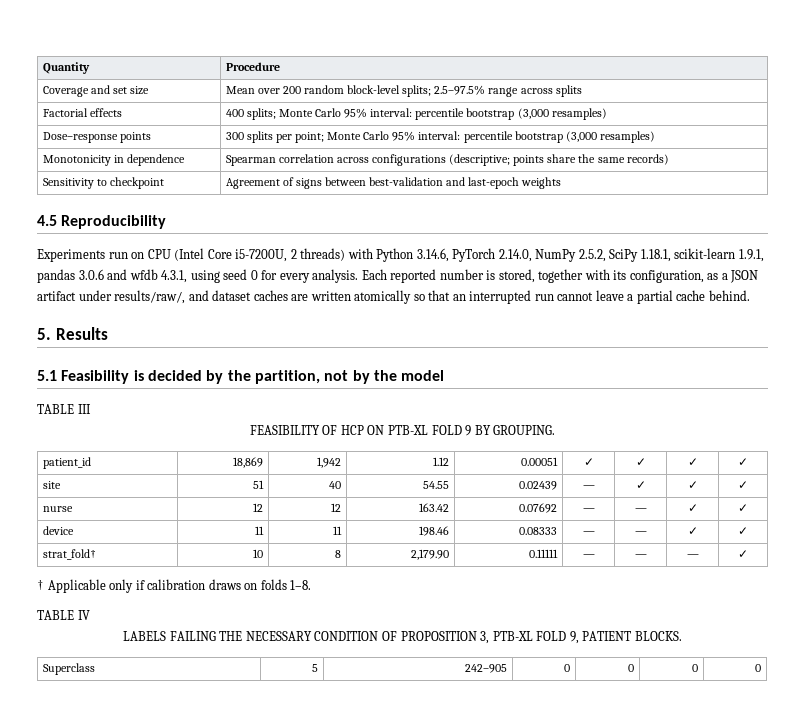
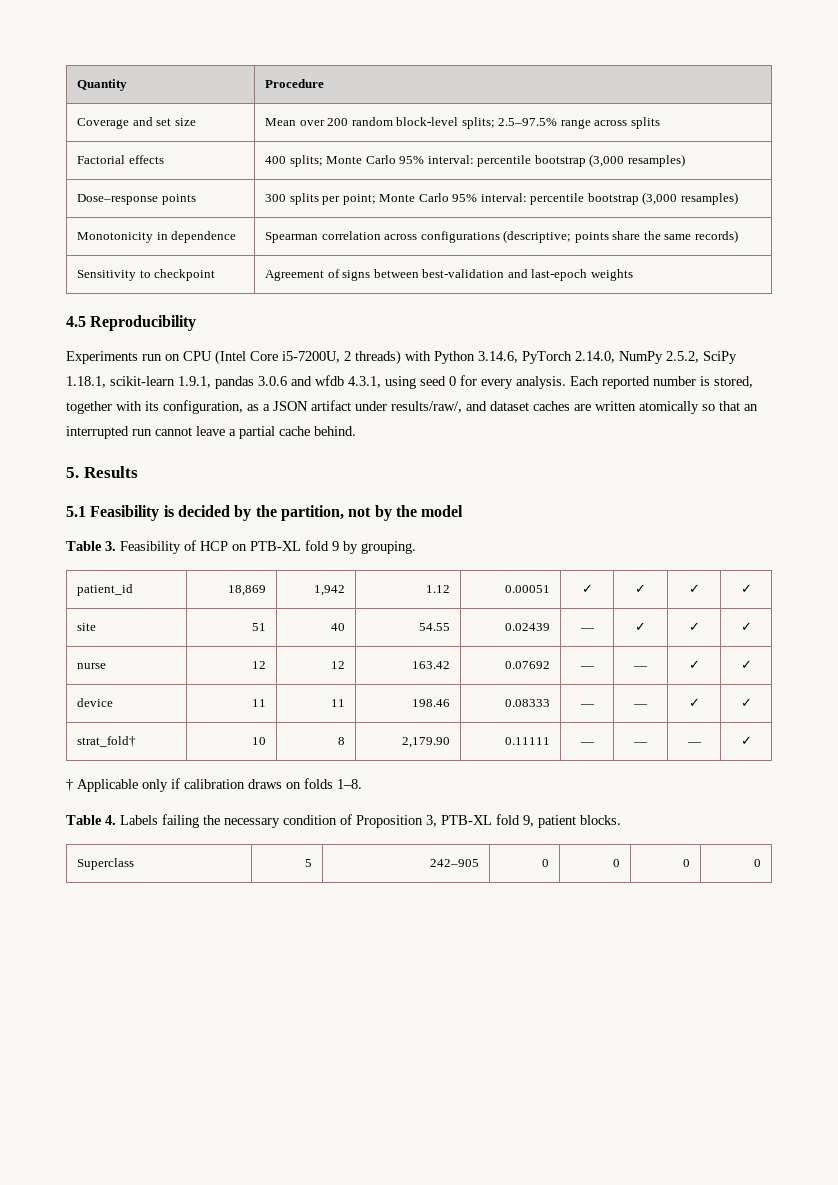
[37,404,91,414] [249,425,556,436] TABLE III // FEASIBILITY OF HCP ON PTB-XL FOLD 9 BY GROUPING. -> [66,540,416,554] Table 3. Feasibility of HCP on PTB-XL fold 9 by grouping.
[37,610,90,620] [123,631,682,644] TABLE IV // LABELS FAILING THE NECESSARY CONDITION OF PROPOSITION 3, PTB-XL FOLD 9, PATIENT BLOCKS. -> [66,814,621,828] Table 4. Labels failing the necessary condition of Proposition 3, PTB-XL fold 9, patient blocks.

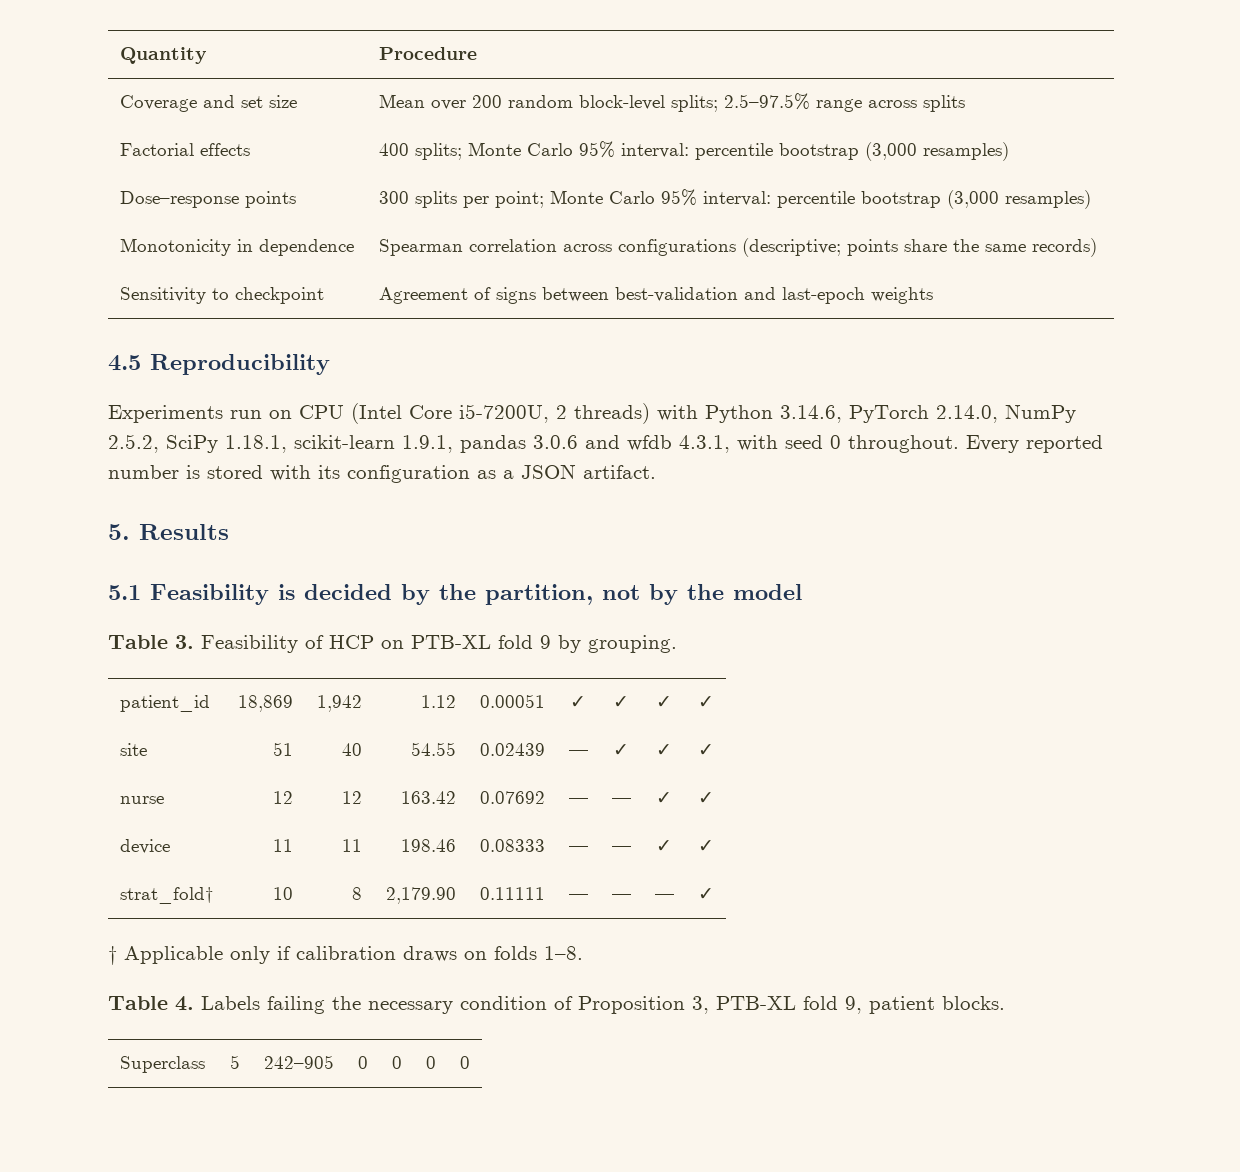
[385,376,416,389] using -> [737,435,778,451] with
[460,375,599,389] for every analysis. Each -> [848,435,1019,453] throughout. Every
[714,376,753,388] [66,401,112,414] stored, together -> [207,465,263,479] stored
[163,400,243,414] configuration, -> [347,465,470,483] configuration
[311,400,758,414] [66,426,356,439] artifact under results/raw/, and dataset caches are written atomically so that an interrupted run cannot leave a partial cache behind. -> [583,465,656,479] artifact.

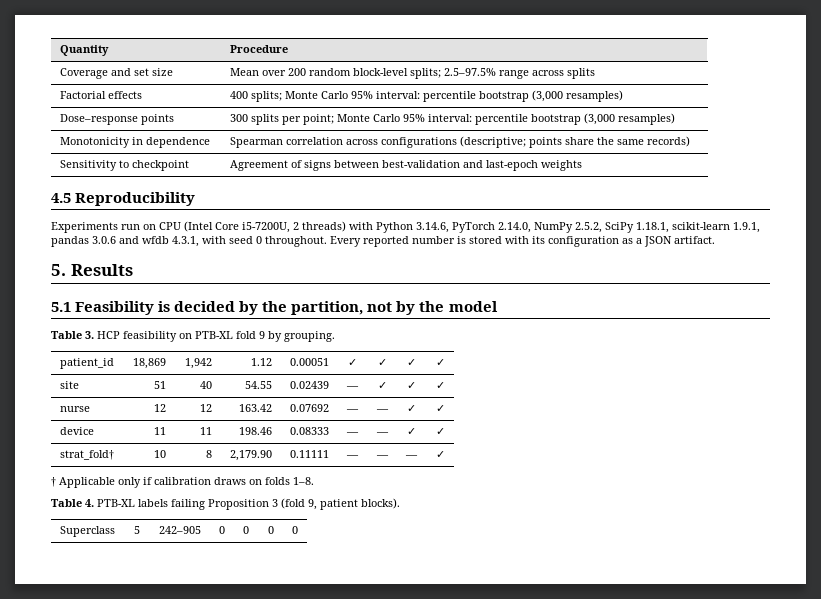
[201,635,374,653] Feasibility of HCP -> [97,331,177,342] HCP feasibility
[201,996,838,1014] Labels failing the necessary condition of Proposition 3, PTB-XL fold -> [97,498,305,510] PTB-XL labels failing Proposition 3 (fold
[942,996,1005,1010] blocks. -> [361,498,400,509] blocks).

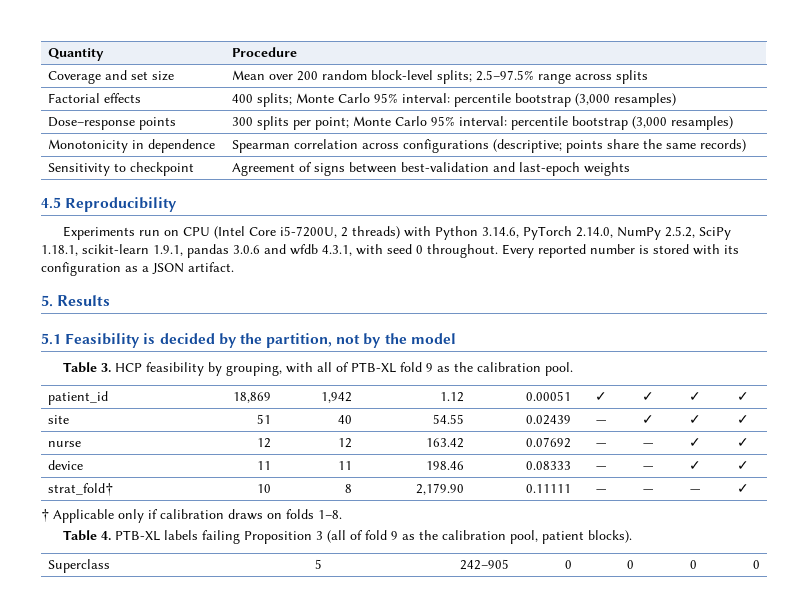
[179,331,335,342] on PTB-XL fold 9 by grouping. -> [207,362,573,376] by grouping, with all of PTB-XL fold 9 as the calibration pool.
[281,498,317,510] (fold 9, -> [326,530,538,544] (all of fold 9 as the calibration pool,

